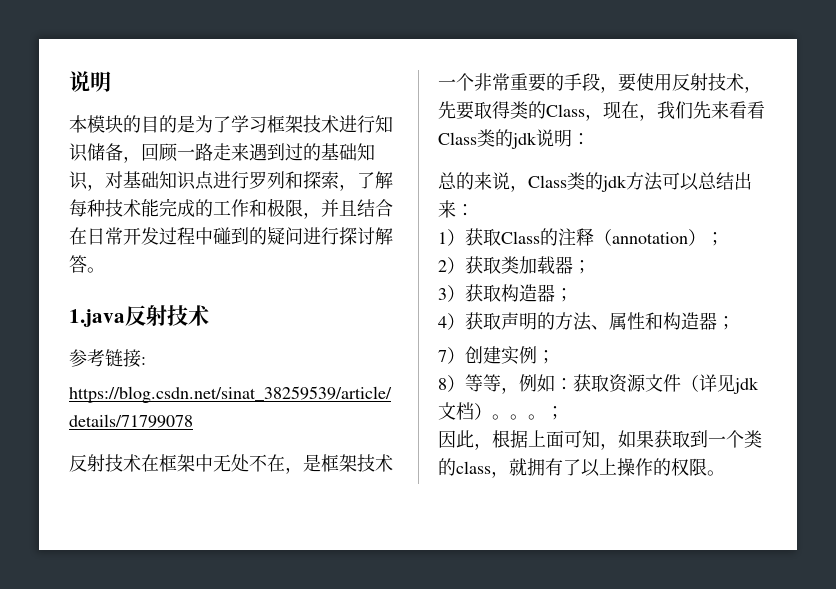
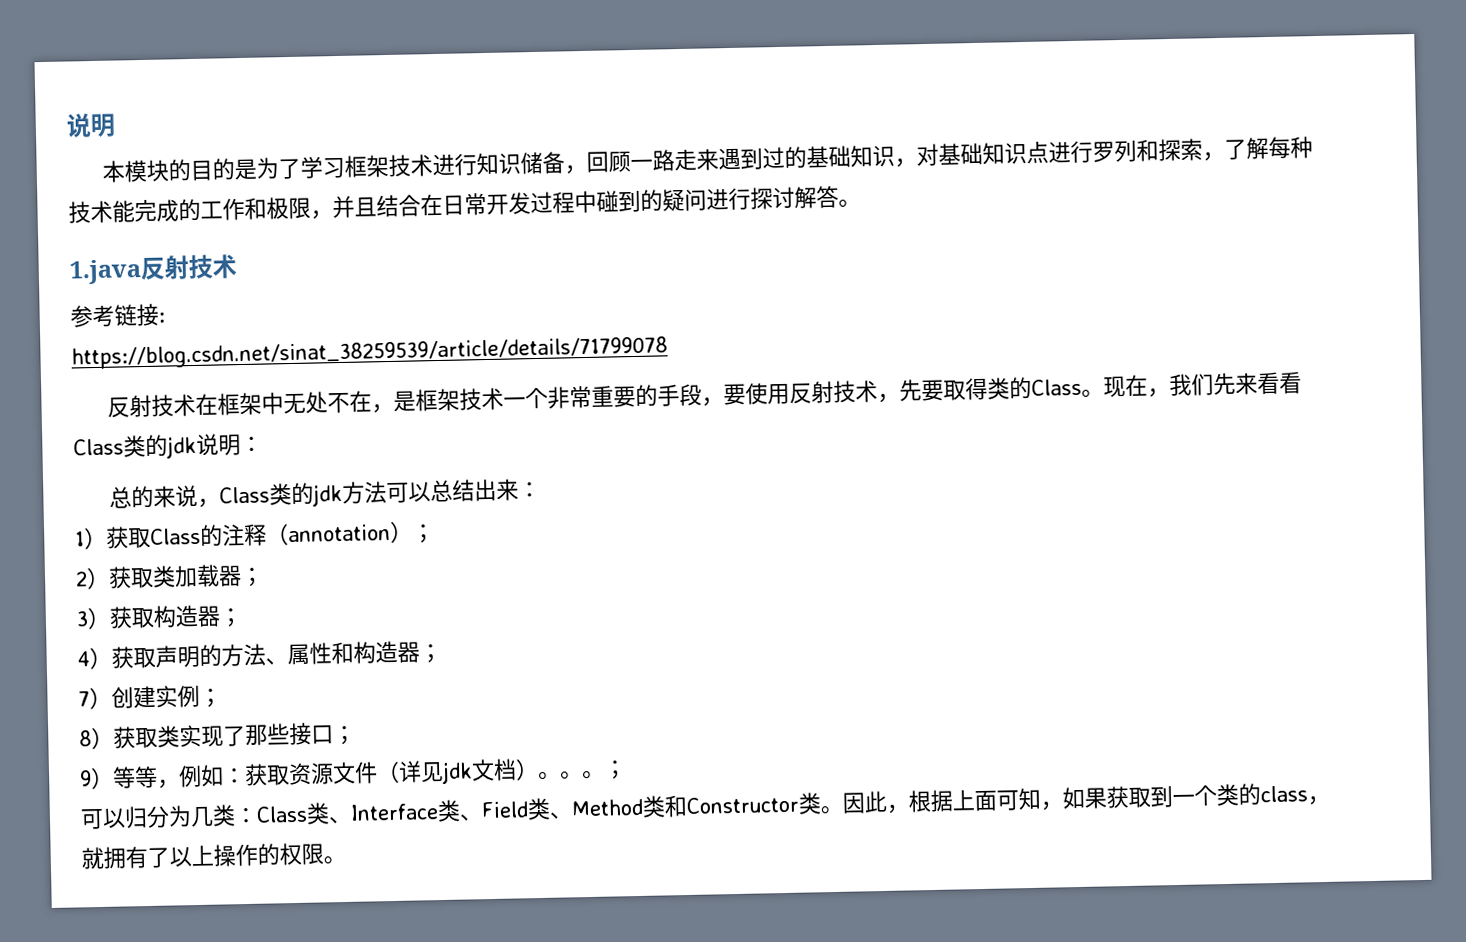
[585,114,603,121] ， -> [1081,389,1105,398] 。
(465, 383) none -> [113,722,356,749] [79,767,114,790] 获取类实现了那些接口； // 9）
(564, 413) none -> [80,792,844,830] 可以归分为几类：Class类、Interface类、Field类、Method类和Constructor类。

